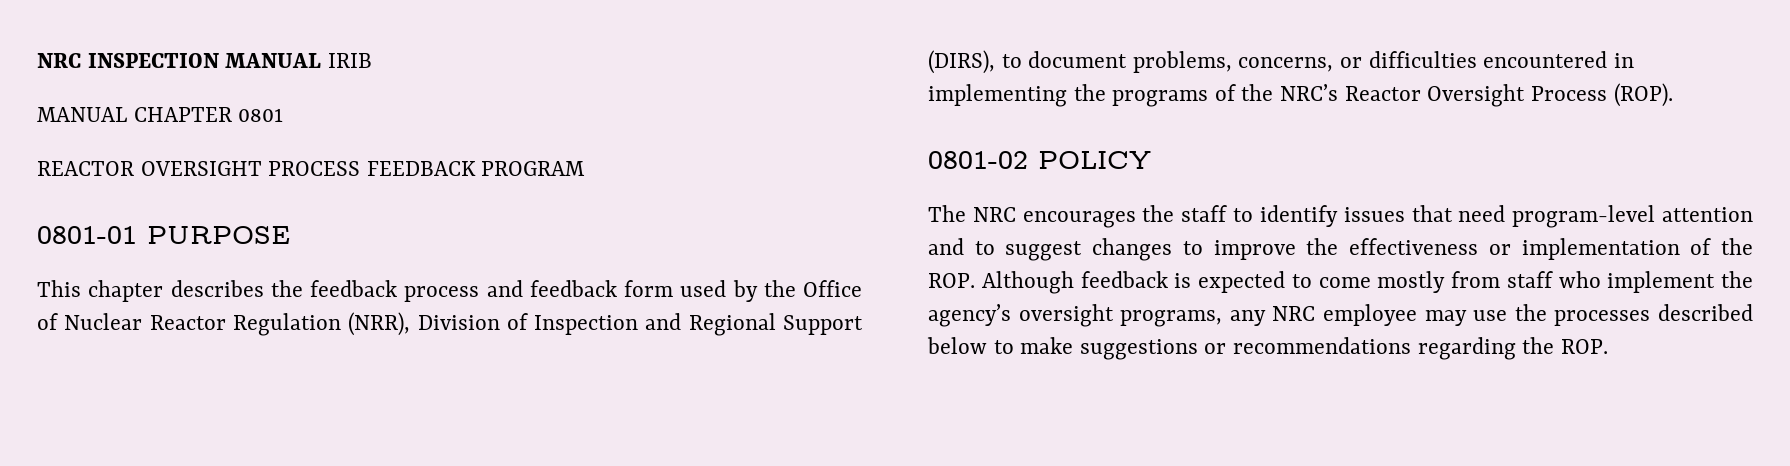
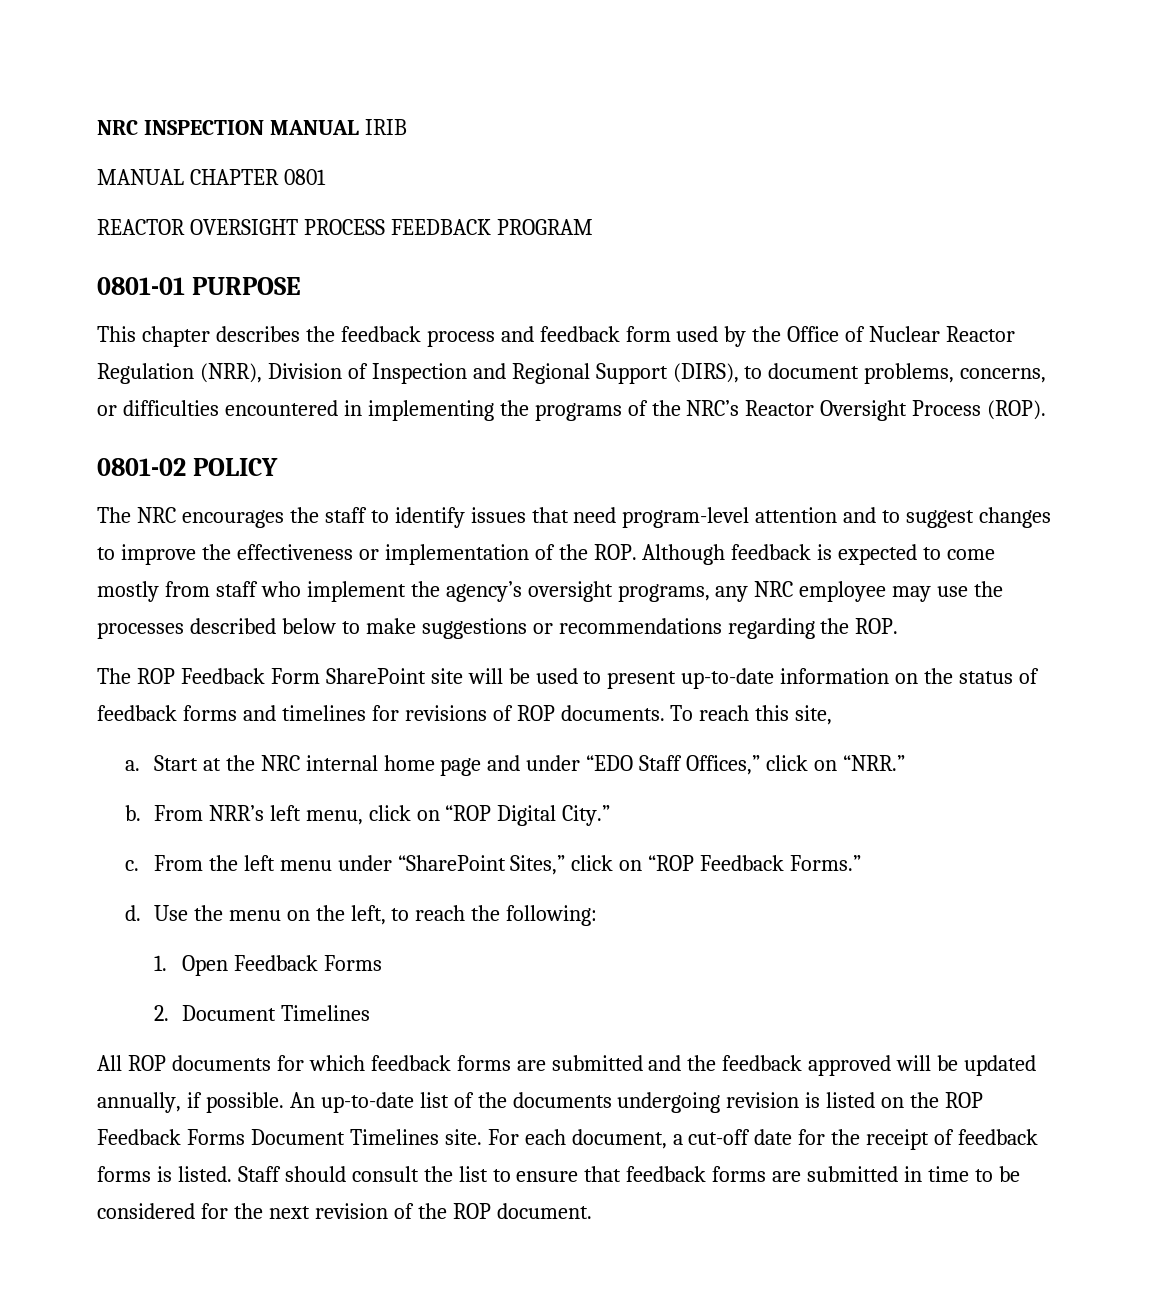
(1608, 346) none -> [97,668,1040,689] [97,705,833,725] [125,755,905,776] [125,805,611,826] [125,855,862,875] [125,905,598,926] [153,955,383,976] [153,1005,371,1021] [97,1055,1037,1076] [97,1092,984,1113] [97,1129,1039,1150] [97,1166,1020,1182] [97,1203,592,1219] // The ROP Feedback Form SharePoint site will be used to present up-to-date information on the status of feedback forms and timelines for revisions of ROP documents. To reach this site, // a. Start at the NRC internal home page and under “EDO Staff Offices,” click on “NRR.” // b. From NRR’s left menu, click on “ROP Digital City.” // c. From the left menu under “SharePoint Sites,” click on “ROP Feedback Forms.” // d. Use the menu on the left, to reach the following: // 1. Open Feedback Forms // 2. Document Timelines // All ROP documents for which feedback forms are submitted and the feedback approved will be updated annually, if possible. An up-to-date list of the documents undergoing revision is listed on the ROP Feedback Forms Document Timelines site. For each document, a cut-off date for the receipt of feedback forms is listed. Staff should consult the list to ensure that feedback forms are submitted in time to be considered for the next revision of the ROP document.

